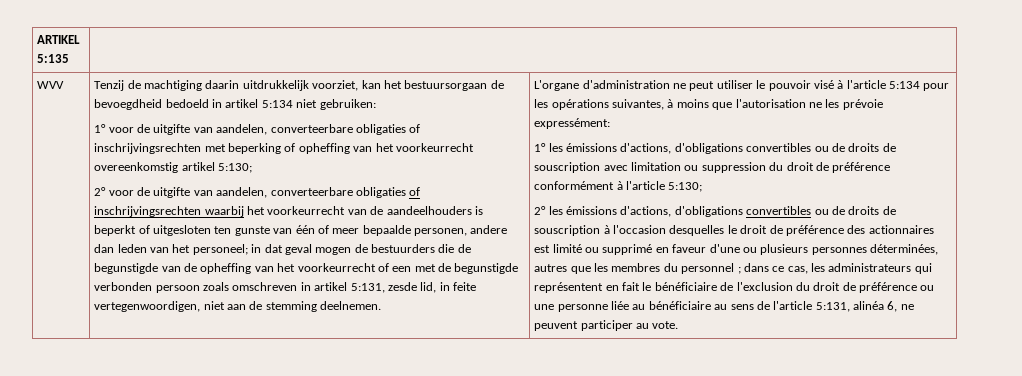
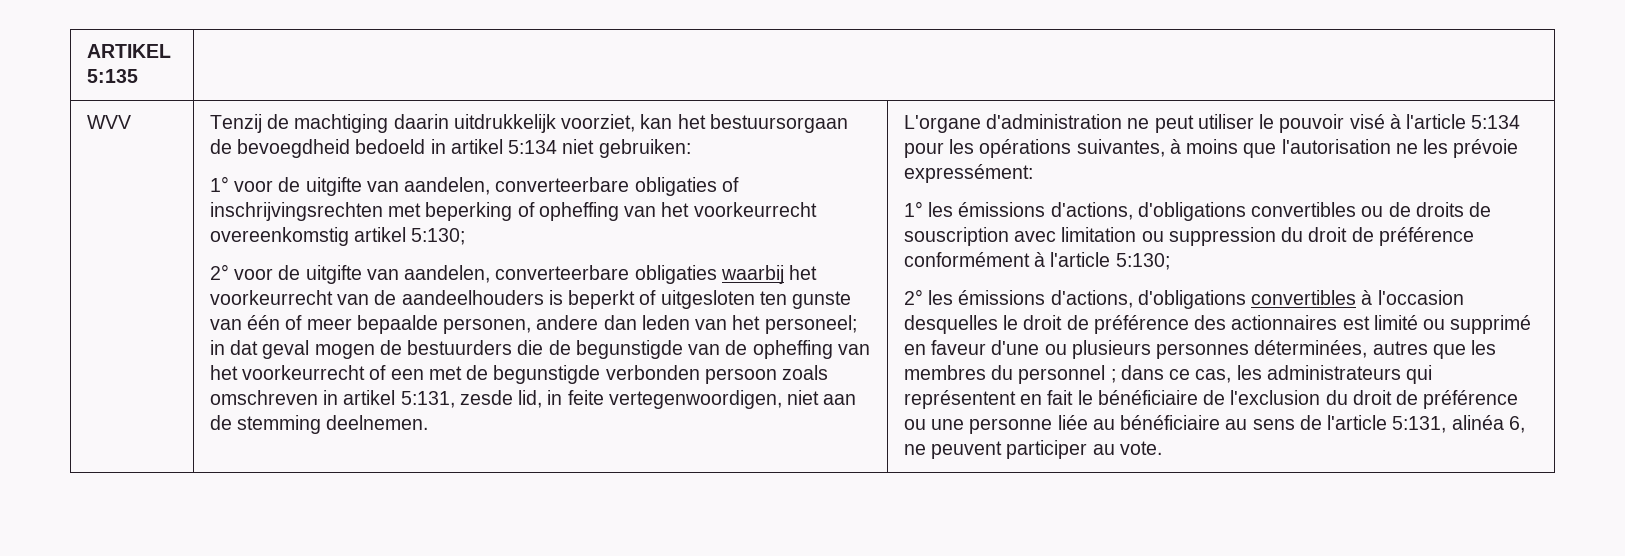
[409,187,421,196] [94,206,202,217] of inschrijvingsrechten -> (717, 274) none
[814,206,896,215] [534,225,601,236] ou de droits de souscription -> (1357, 297) none

